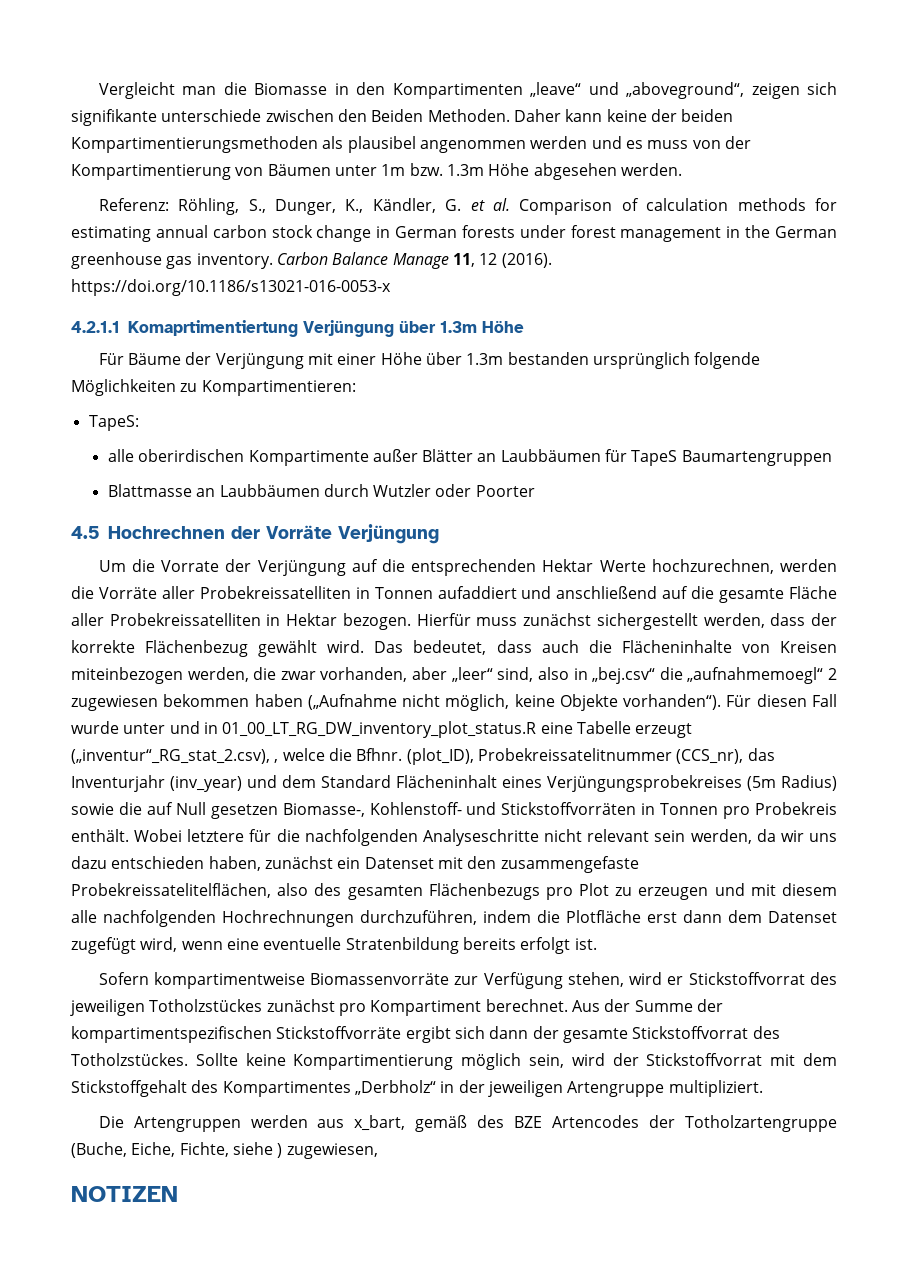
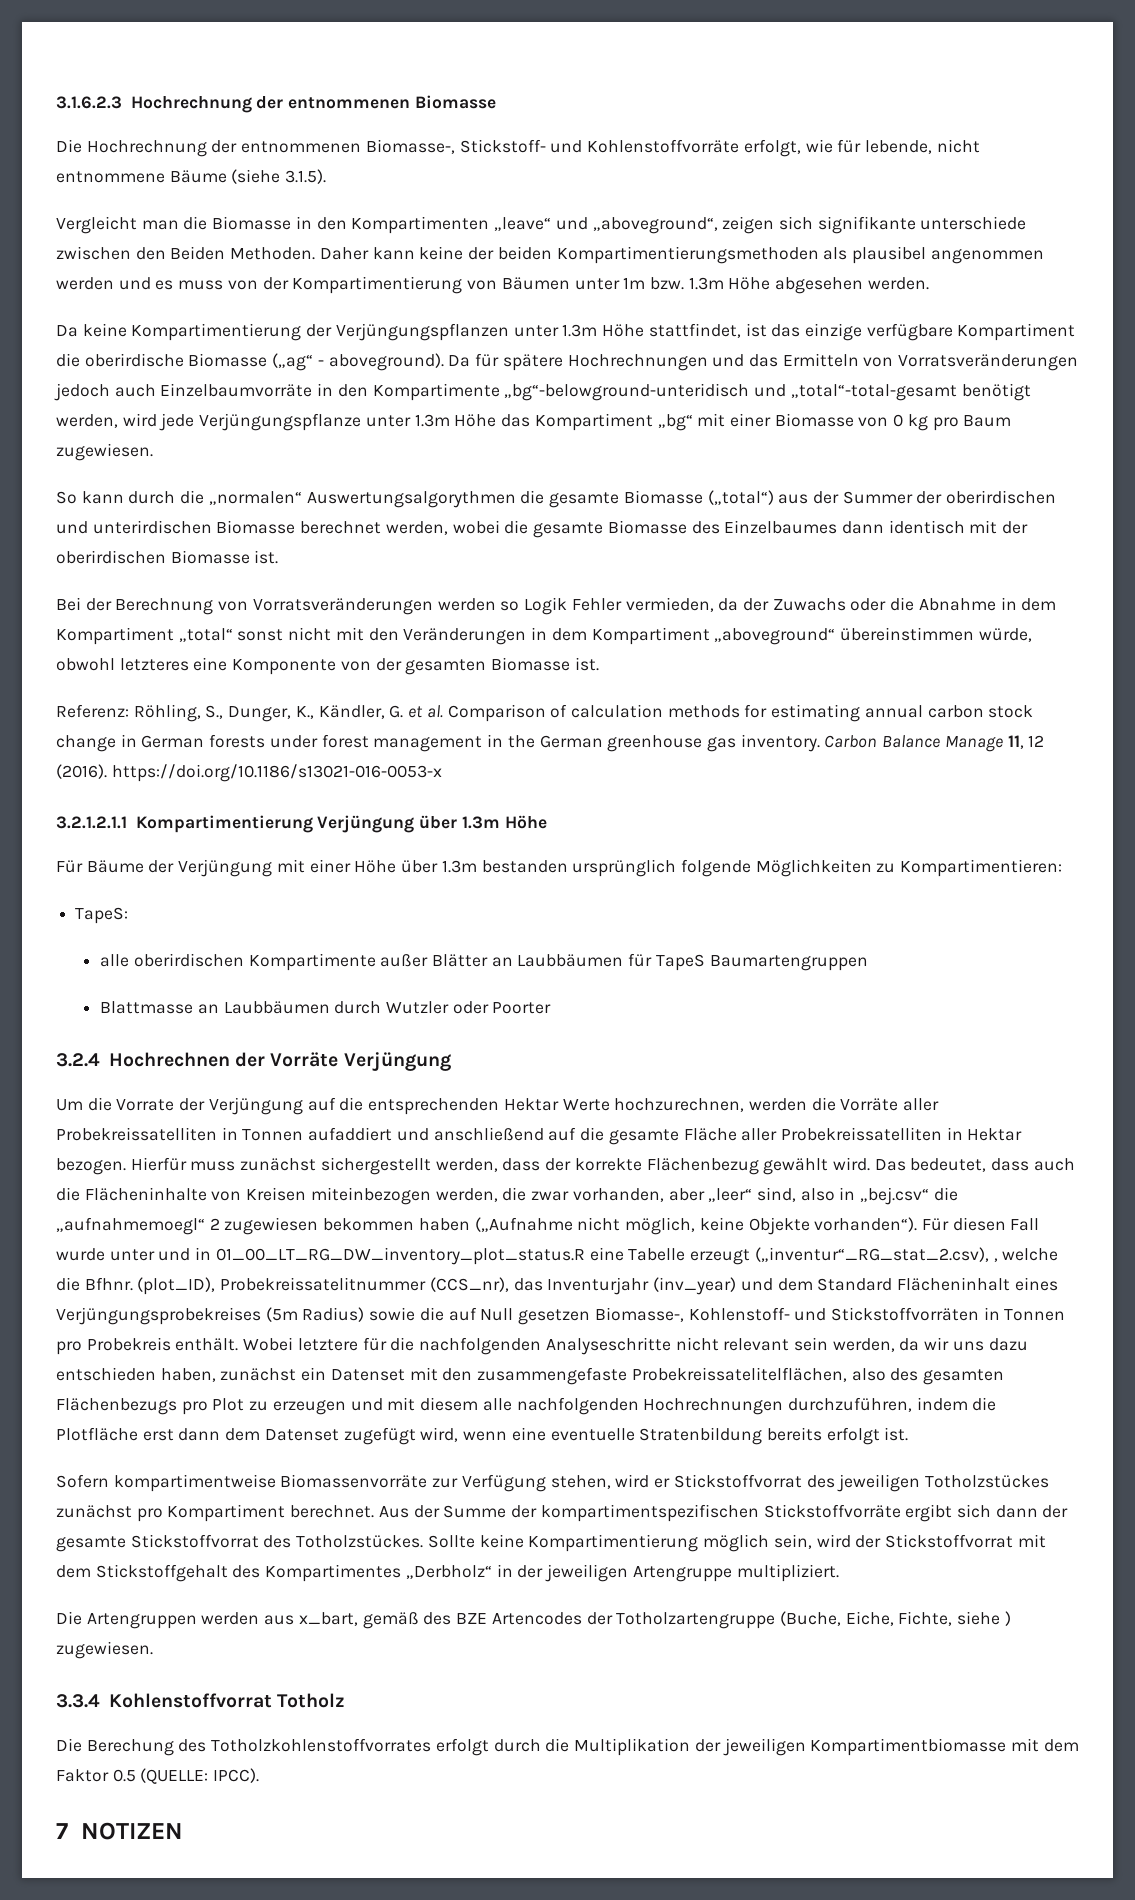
(98, 90) none -> [56,95,496,113] [56,139,980,157] [56,169,327,184] 3.1.6.2.3 Hochrechnung der entnommenen Biomasse // Die Hochrechnung der entnommenen Biomasse-, Stickstoff- und Kohlenstoffvorräte erfolgt, wie für lebende, nicht entnommene Bäume (siehe 3.1.5). //
(682, 169) none -> [56,323,1076,341] [56,353,1079,371] [54,383,1031,401] [56,413,1012,431] [56,443,153,461] [56,490,1057,508] [56,520,1029,538] [56,550,279,564] [56,597,1057,615] [56,627,1032,645] [56,657,599,675] // Da keine Kompartimentierung der Verjüngungspflanzen unter 1.3m Höhe stattfindet, ist das einzige verfügbare Kompartiment die oberirdische Biomasse („ag“ - aboveground). Da für spätere Hochrechnungen und das Ermitteln von Vorratsveränderungen jedoch auch Einzelbaumvorräte in den Kompartimente „bg“-belowground-unteridisch und „total“-total-gesamt benötigt werden, wird jede Verjüngungspflanze unter 1.3m Höhe das Kompartiment „bg“ mit einer Biomasse von 0 kg pro Baum zugewiesen. // So kann durch die „normalen“ Auswertungsalgorythmen die gesamte Biomasse („total“) aus der Summer der oberirdischen und unterirdischen Biomasse berechnet werden, wobei die gesamte Biomasse des Einzelbaumes dann identisch mit der oberirdischen Biomasse ist. // Bei der Berechnung von Vorratsveränderungen werden so Logik Fehler vermieden, da der Zuwachs oder die Abnahme in dem Kompartiment „total“ sonst nicht mit den Veränderungen in dem Kompartiment „aboveground“ übereinstimmen würde, obwohl letzteres eine Komponente von der gesamten Biomasse ist.
[71,320,298,337] 4.2.1.1 Komaprtimentiertung -> [56,815,313,833] 3.2.1.2.1.1 Kompartimentierung
[71,526,100,539] 4.5 -> [56,1053,100,1067] 3.2.4
[282,748,325,761] welce -> [1002,1248,1059,1261] welche
[286,1143,378,1159] zugewiesen, // -> [56,1641,153,1659] [56,1693,346,1708] [56,1738,1079,1756] [56,1768,260,1784] [56,1823,68,1839] zugewiesen. // 3.3.4 Kohlenstoffvorrat Totholz // Die Berechung des Totholzkohlenstoffvorrates erfolgt durch die Multiplikation der jeweiligen Kompartimentbiomasse mit dem Faktor 0.5 (QUELLE: IPCC). // 7

